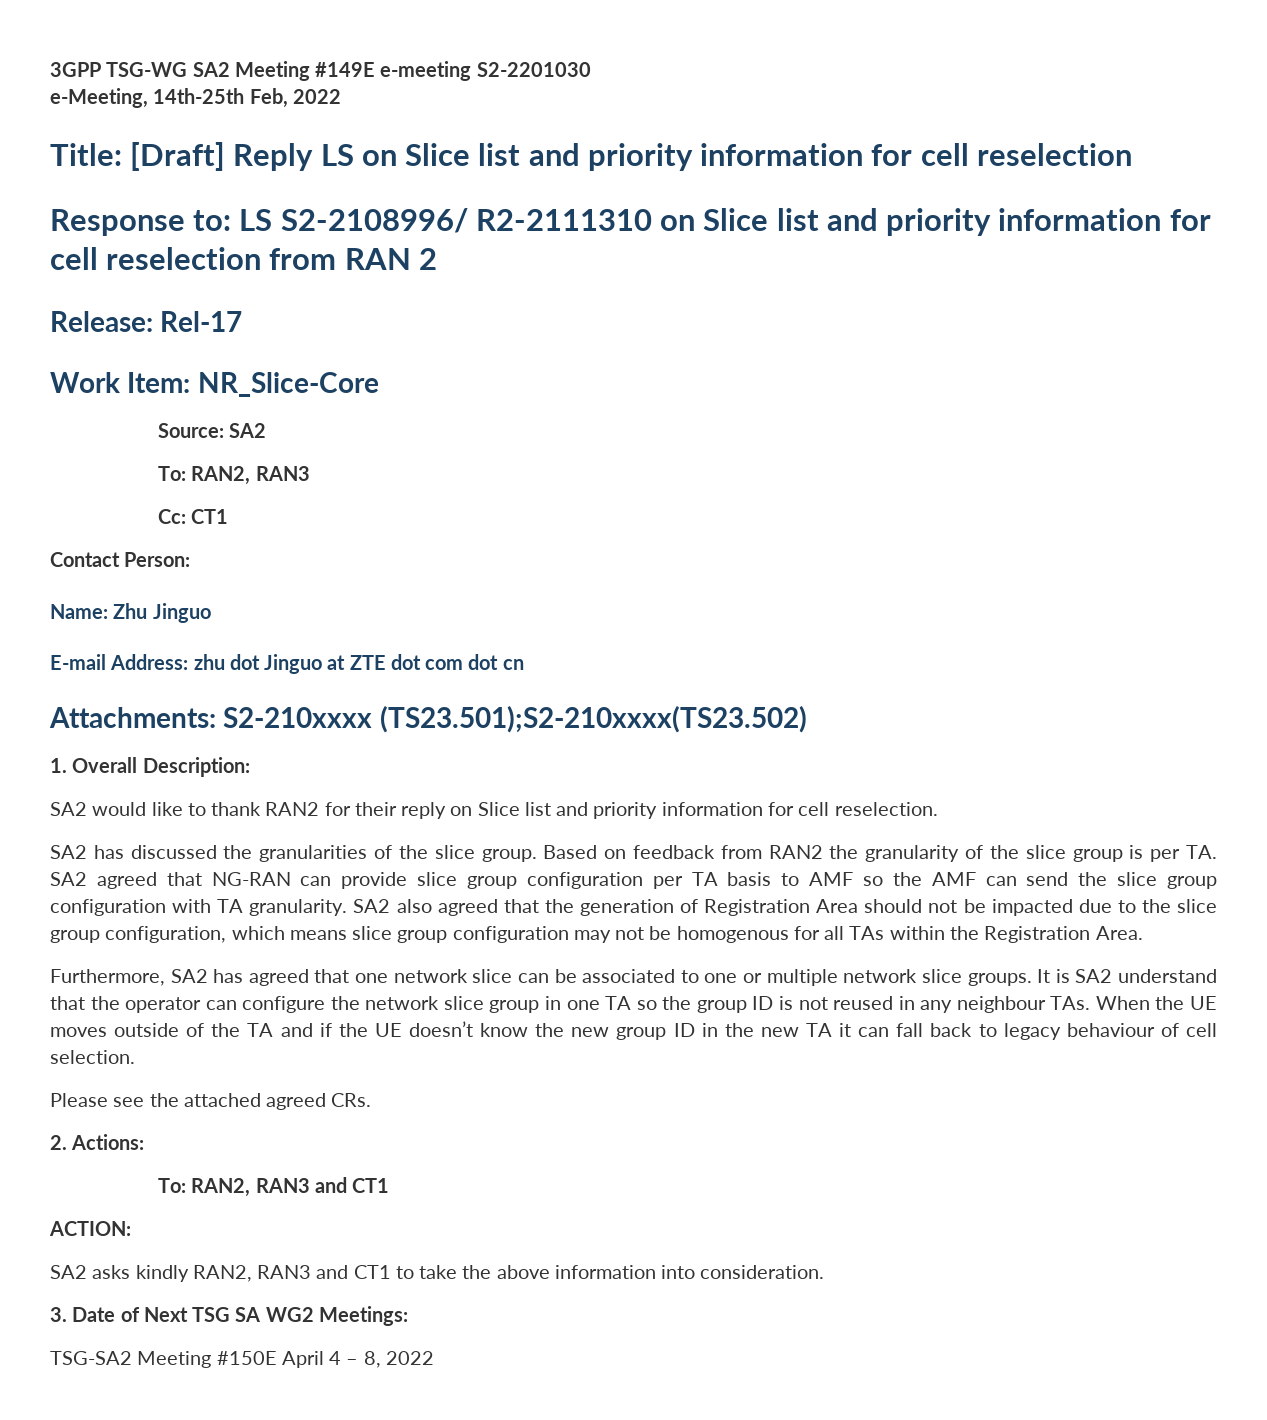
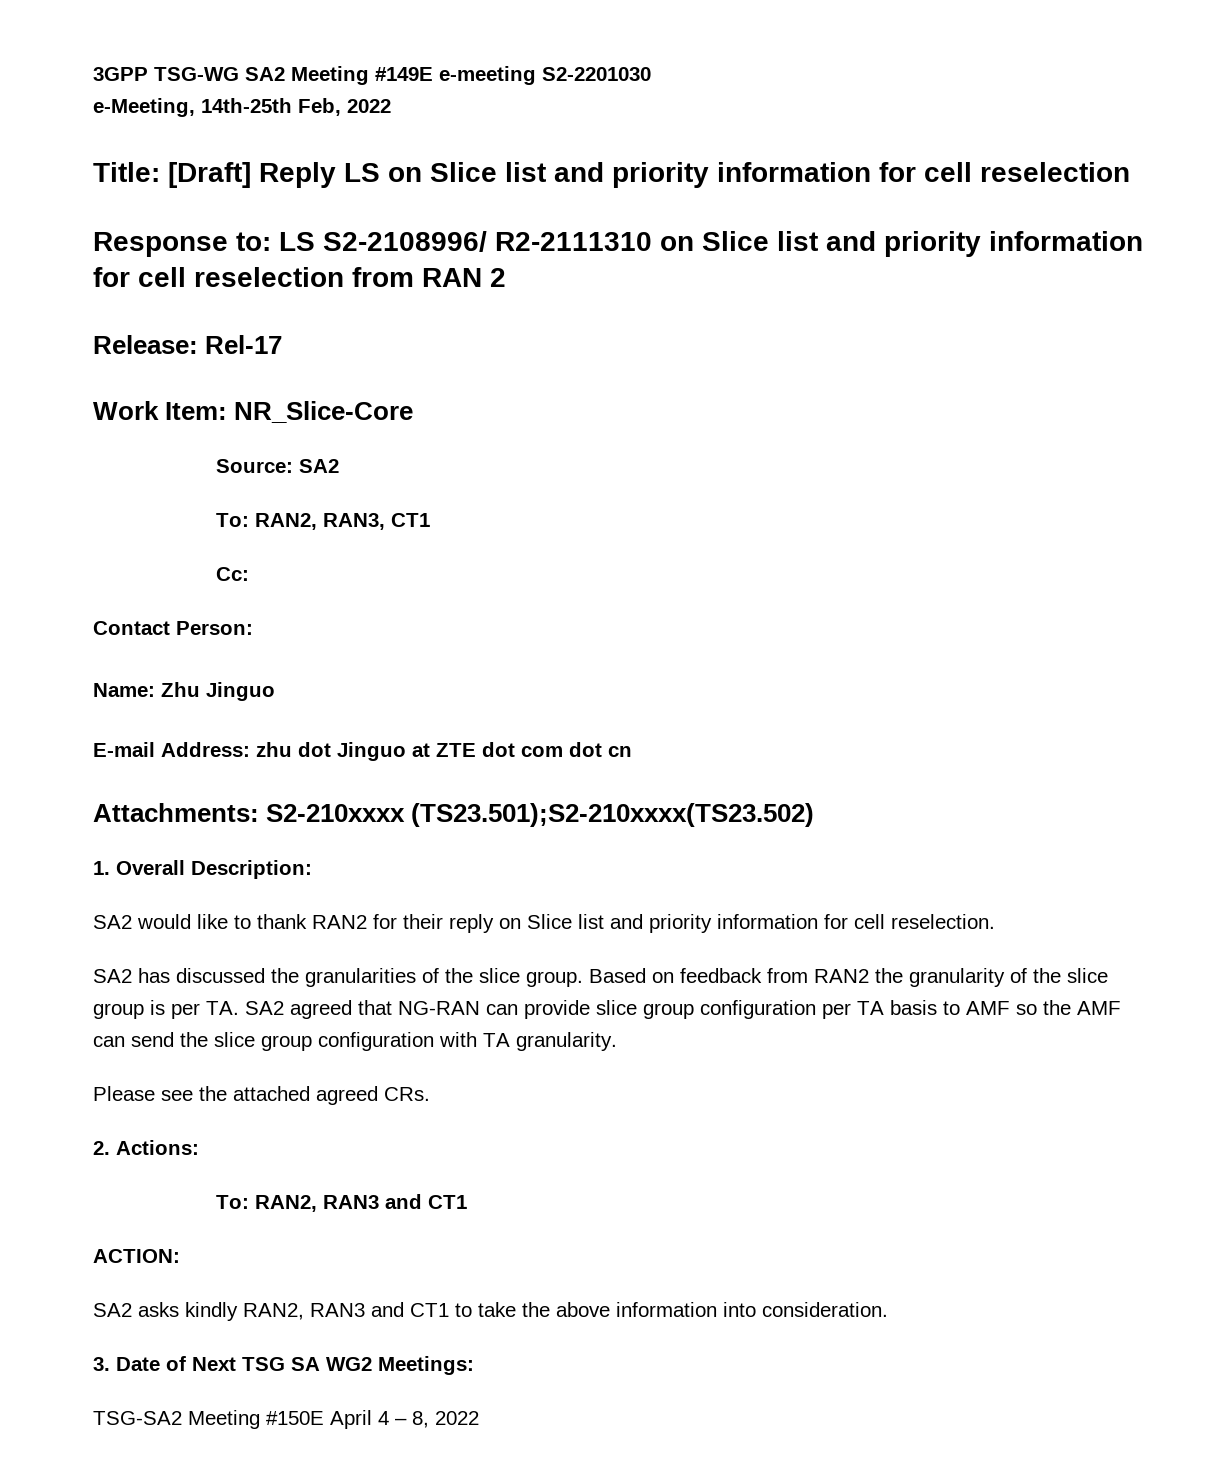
[255,466,310,481] RAN3 -> [322,513,430,530] RAN3, CT1
[191,509,229,524] CT1 -> (249, 574) none
[353,899,1217,916] [50,926,1143,943] [50,969,1217,986] [50,996,1217,1013] [50,1021,1217,1040] [50,1050,135,1064] SA2 also agreed that the generation of Registration Area should not be impacted due to the slice group configuration, which means slice group configuration may not be homogenous for all TAs within the Registration Area. // Furthermore, SA2 has agreed that one network slice can be associated to one or multiple network slice groups. It is SA2 understand that the operator can configure the network slice group in one TA so the group ID is not reused in any neighbour TAs. When the UE moves outside of the TA and if the UE doesn’t know the new group ID in the new TA it can fall back to legacy behaviour of cell selection. -> (617, 1041) none

